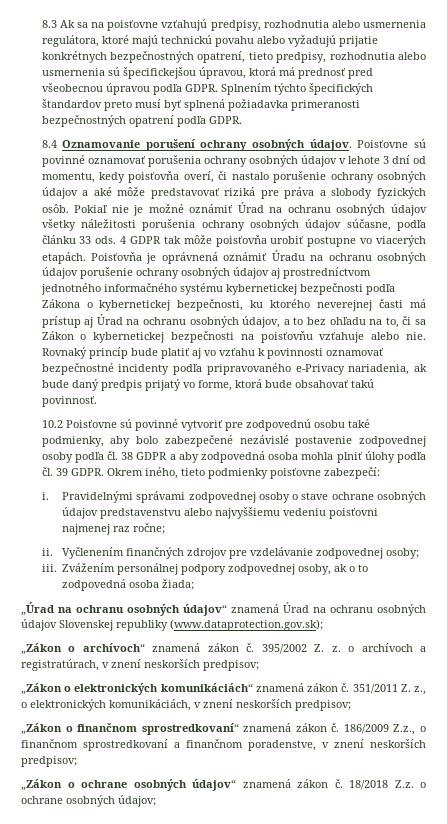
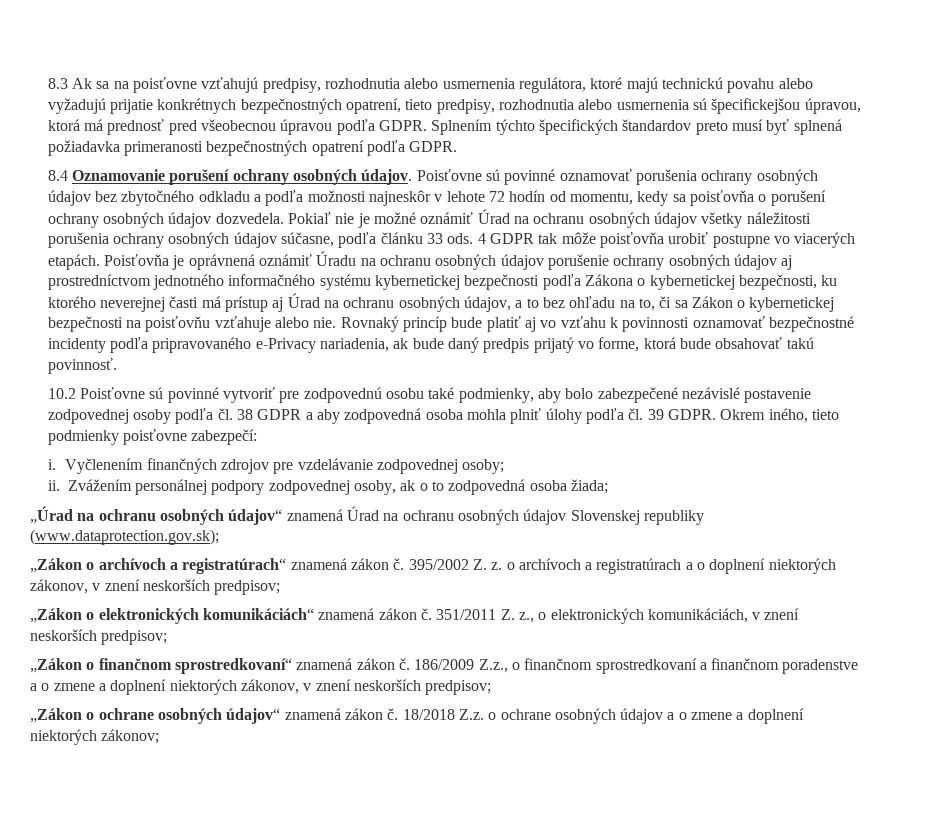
[338,155,427,164] [41,171,426,183] [41,187,427,199] [41,204,69,213] v lehote 3 dní od momentu, kedy poisťovňa overí, či nastalo porušenie ochrany osobných údajov a aké môže predstavovať riziká pre práva a slobody fyzických osôb. -> [95,190,826,206] [47,212,284,228] bez zbytočného odkladu a podľa možnosti najneskôr v lehote 72 hodín od momentu, kedy sa poisťovňa o porušení ochrany osobných údajov dozvedela.
[62,491,426,503] [62,507,379,519] [62,523,166,535] [41,548,53,556] Pravidelnými správami zodpovednej osoby o stave ochrane osobných údajov predstavenstvu alebo najvyššiemu vedeniu poisťovni najmenej raz ročne; // ii. -> (56, 464) none
[41,564,57,572] iii. -> [47,480,60,491] ii.
[82,643,145,652] archívoch“ -> [98,558,287,574] archívoch a registratúrach“
[21,659,99,671] registratúrach, -> [596,558,836,574] [30,579,88,594] registratúrach a o doplnení niektorých zákonov,
[248,740,316,751] poradenstve, -> [782,659,859,674] [30,679,299,695] poradenstve a o zmene a doplnení niektorých zákonov,
[118,795,156,807] údajov; -> [620,708,804,724] [30,729,160,745] údajov a o zmene a doplnení niektorých zákonov;

